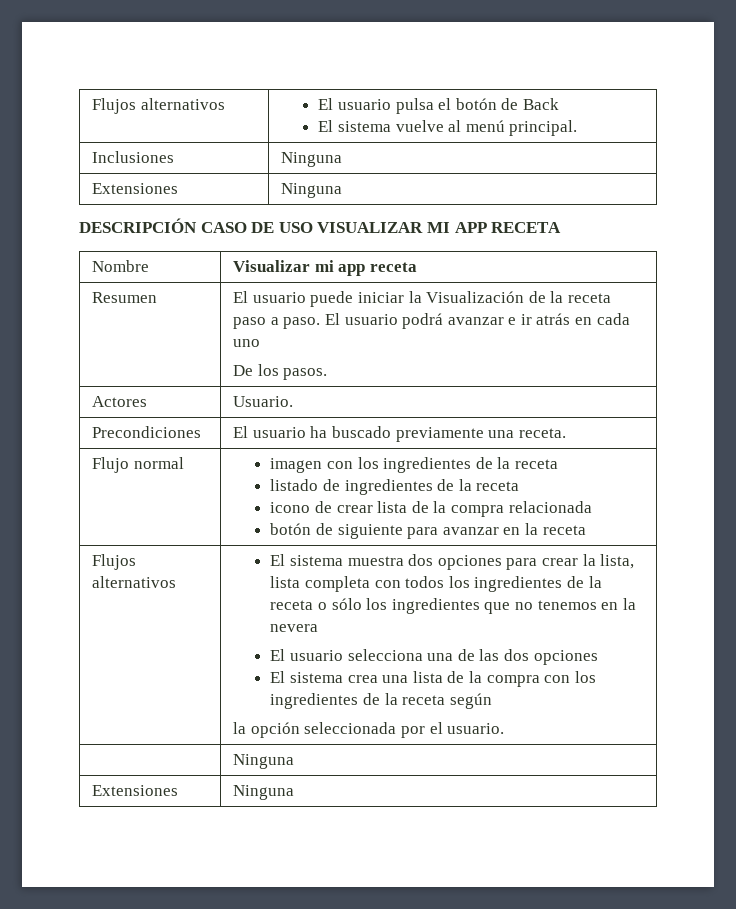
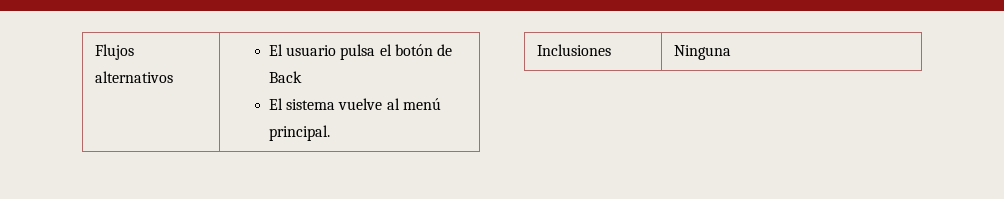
[92,183,179,194] [281,183,343,198] [79,218,562,233] [92,260,150,272] [233,260,417,276] [92,292,158,303] [233,291,611,307] [233,313,630,329] [233,339,261,347] [233,364,328,380] [92,396,148,407] [233,396,294,407] [92,426,202,438] [233,426,566,442] [92,457,184,473] [270,457,558,473] [270,479,520,495] [270,501,592,517] [270,523,586,539] [92,554,137,570] [92,576,177,588] [270,554,635,570] [270,576,602,592] [270,598,636,614] [270,624,319,632] [270,649,598,665] [270,671,596,687] [270,693,492,709] [233,722,505,738] [233,754,295,769] [92,785,179,796] [233,785,295,800] // Extensiones | Ninguna // DESCRIPCIÓN CASO DE USO VISUALIZAR MI APP RECETA // Nombre | Visualizar mi app receta // Resumen | El usuario puede iniciar la Visualización de la receta paso a paso. El usuario podrá avanzar e ir atrás en cada uno // De los pasos. // Actores | Usuario. // Precondiciones | El usuario ha buscado previamente una receta. // Flujo normal | imagen con los ingredientes de la receta // listado de ingredientes de la receta // icono de crear lista de la compra relacionada // botón de siguiente para avanzar en la receta // Flujos alternativos | El sistema muestra dos opciones para crear la lista, lista completa con todos los ingredientes de la receta o sólo los ingredientes que no tenemos en la nevera // El usuario selecciona una de las dos opciones // El sistema crea una lista de la compra con los ingredientes de la receta según // la opción seleccionada por el usuario. // | Ninguna // Extensiones | Ninguna -> (732, 52) none

